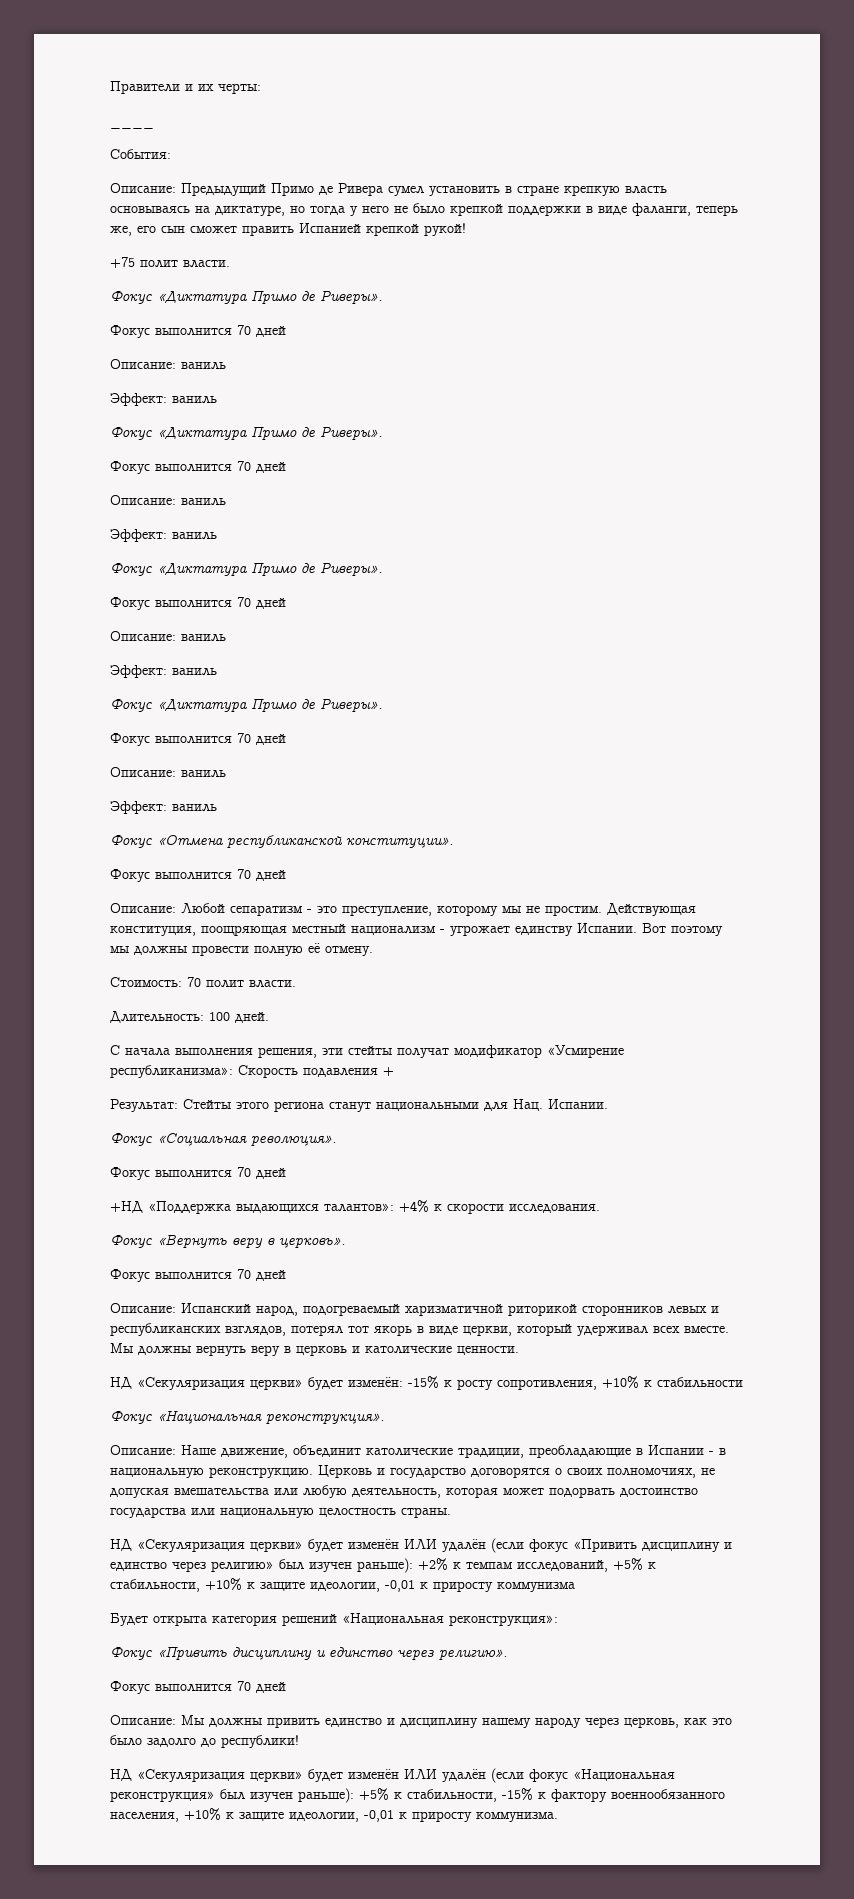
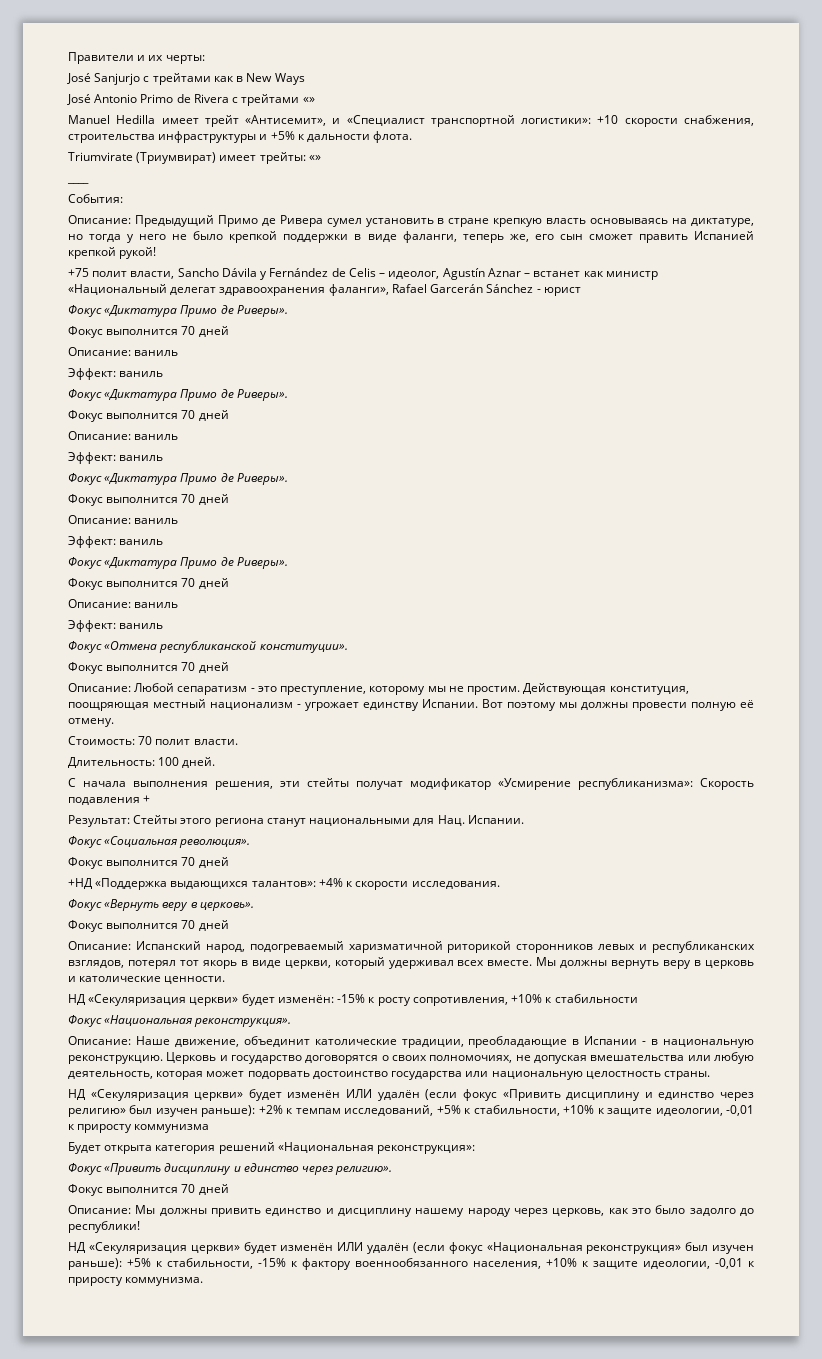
(261, 88) none -> [67,73,305,85] [67,94,315,106] [68,115,754,127] [68,131,413,143] [68,152,321,164] // José Sanjurjo с трейтами как в New Ways // José Antonio Primo de Rivera с трейтами «» // Manuel Hedilla имеет трейт «Антисемит», и «Специалист транспортной логистики»: +10 скорости снабжения, строительства инфраструктуры и +5% к дальности флота. // Triumvirate (Триумвират) имеет трейты: «»
[183,260,230,268] власти. -> [130,268,658,280] [68,284,581,296] власти, Sancho Dávila y Fernández de Celis – идеолог, Agustín Aznar – встанет как министр «Национальный делегат здравоохранения фаланги», Rafael Garcerán Sánchez - юрист

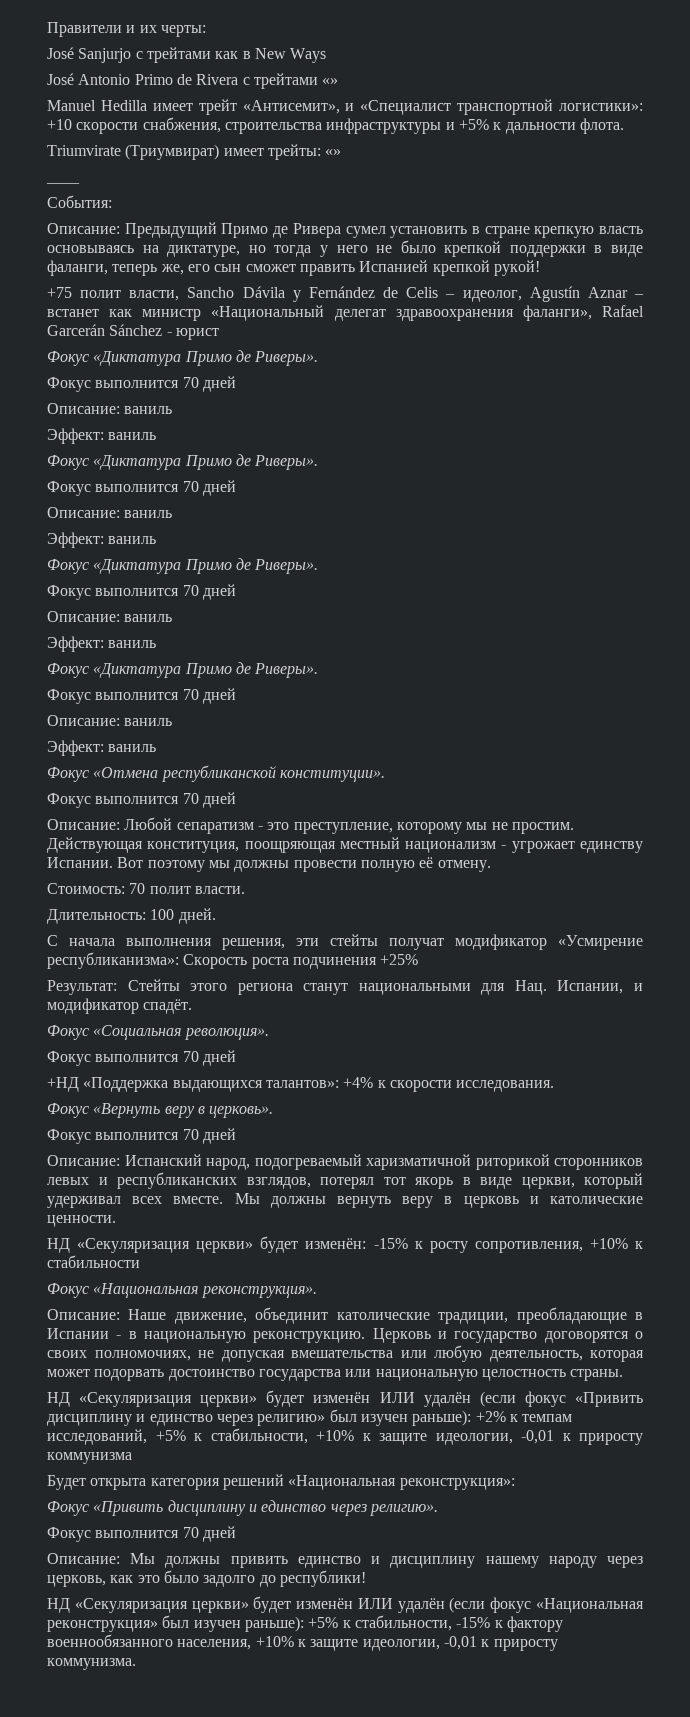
[68,795,151,805] подавления + -> [251,954,419,969] роста подчинения +25%
[467,815,524,824] Испании. -> [557,980,643,994] [47,998,193,1014] Испании, и модификатор спадёт.

